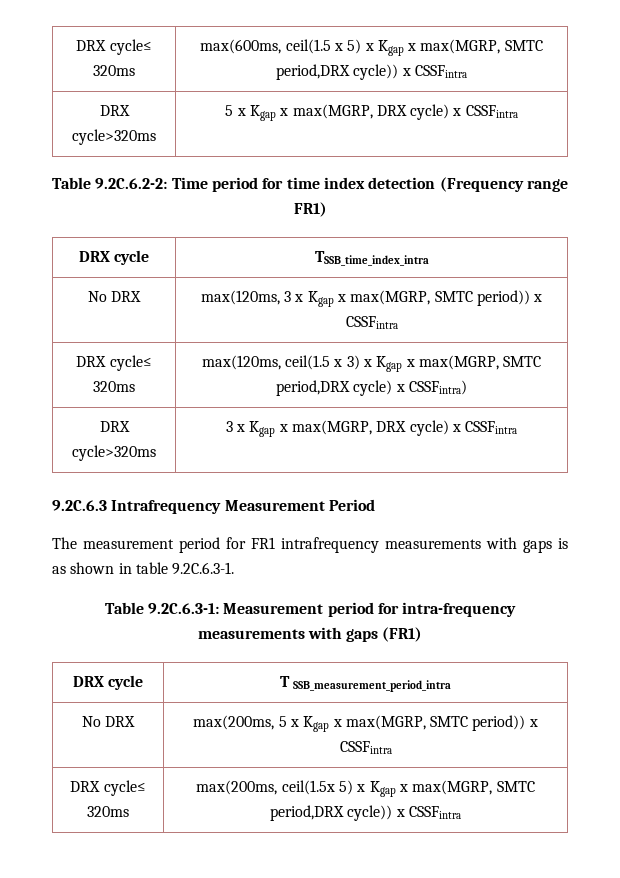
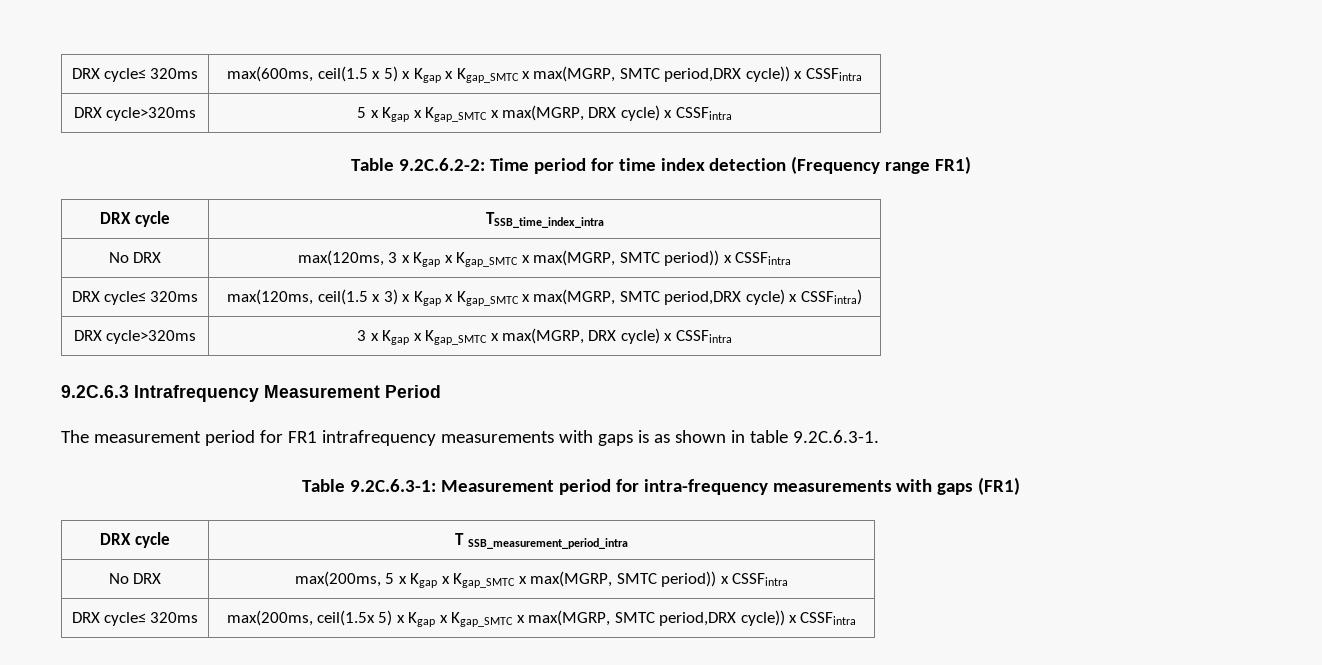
(417, 47) none -> [456,68,530,83] Kgap_SMTC x
(289, 112) none -> [425,107,499,122] Kgap_SMTC x
(346, 298) none -> [456,252,530,267] Kgap_SMTC x
(415, 363) none -> [456,291,530,306] Kgap_SMTC x
(288, 428) none -> [425,330,499,345] Kgap_SMTC x
(342, 723) none -> [453,573,527,588] Kgap_SMTC x
(408, 788) none -> [451,612,525,627] Kgap_SMTC x

